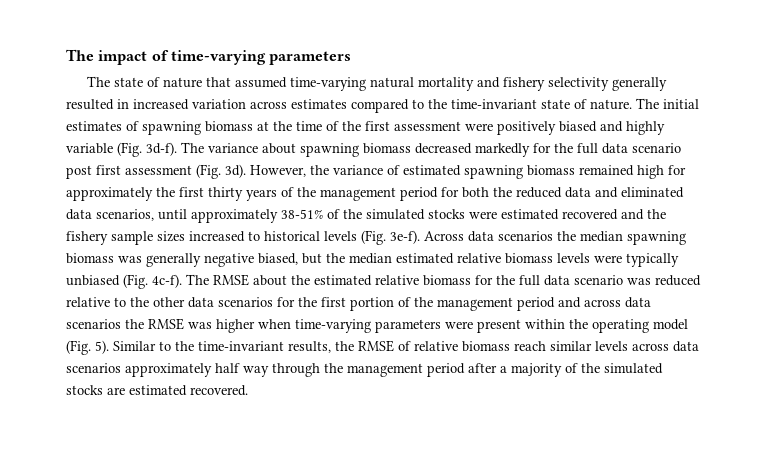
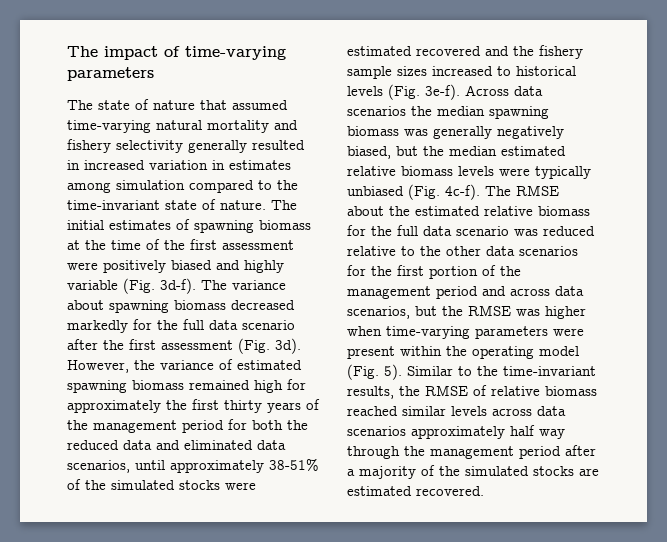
[250,99,347,109] across estimates -> [212,160,291,170] [67,180,185,193] in estimates among simulation
[66,165,92,179] post -> [67,339,124,350] after the
[204,253,254,267] negative -> [497,126,564,139] negatively
[66,319,121,329] scenarios -> [347,306,437,319] scenarios, but
[514,341,546,351] reach -> [347,406,398,416] reached

